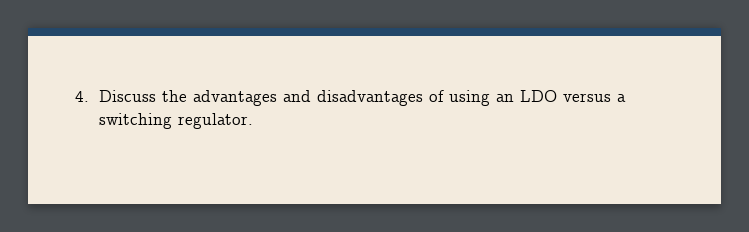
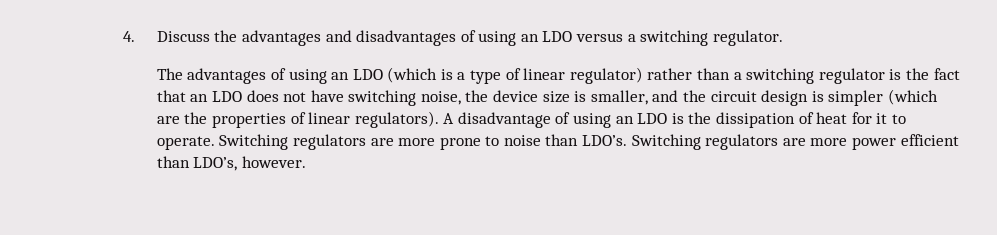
(254, 121) none -> [156,67,960,84] [156,89,938,106] [156,111,906,128] [156,134,959,150] [156,156,306,171] // The advantages of using an LDO (which is a type of linear regulator) rather than a switching regulator is the fact that an LDO does not have switching noise, the device size is smaller, and the circuit design is simpler (which are the properties of linear regulators). A disadvantage of using an LDO is the dissipation of heat for it to operate. Switching regulators are more prone to noise than LDO’s. Switching regulators are more power efficient than LDO’s, however.

